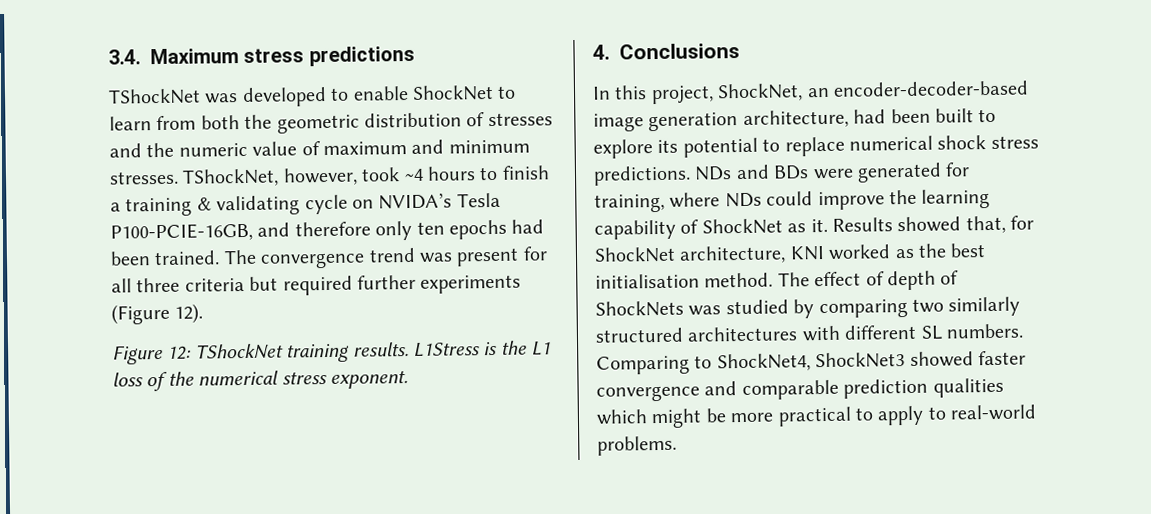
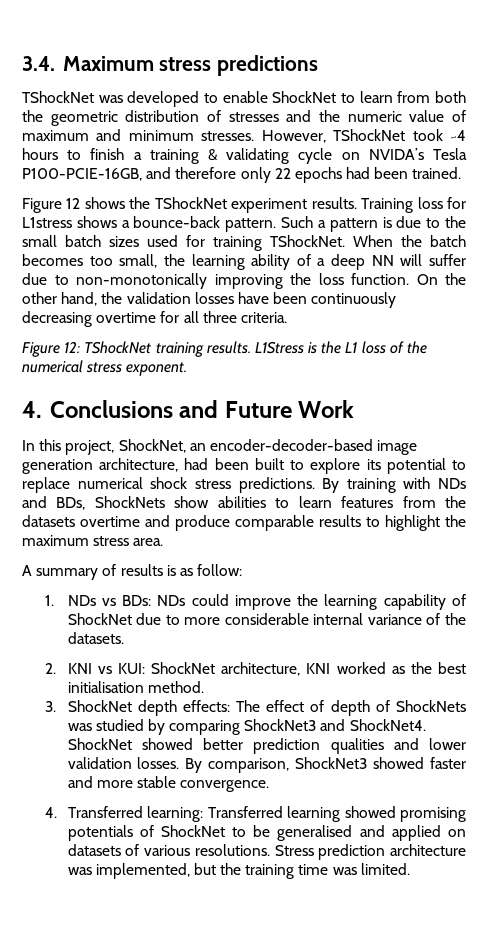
[182,167,358,187] TShockNet, however, -> [261,129,406,143] However, TShockNet
[416,221,445,235] ten -> [274,168,291,179] 22
[223,246,548,269] [111,274,522,296] [111,303,204,325] The convergence trend was present for all three criteria but required further experiments (Figure 12). -> [22,197,467,213] [22,216,466,232] [22,235,466,251] [22,254,466,270] [22,273,466,289] [22,292,397,308] [22,311,287,327] // Figure 12 shows the TShockNet experiment results. Training loss for L1stress shows a bounce-back pattern. Such a pattern is due to the small batch sizes used for training TShockNet. When the batch becomes too small, the learning ability of a deep NN will suffer due to non-monotonically improving the loss function. On the other hand, the validation losses have been continuously decreasing overtime for all three criteria.
(740, 51) none -> [179,400,355,418] and Future Work
[694,162,971,183] [594,192,721,213] NDs and BDs were generated for training, where -> [322,477,466,493] [22,496,467,510] [22,515,466,531] [22,535,164,546] [22,564,243,580] [44,595,152,606] By training with NDs and BDs, ShockNets show abilities to learn features from the datasets overtime and produce comparable results to highlight the maximum stress area. // A summary of results is as follow: // 1. NDs vs BDs:
[787,215,1035,234] as it. Results showed that, for -> [136,613,466,625] [67,632,124,644] [44,663,145,674] due to more considerable internal variance of the datasets. // 2. KNI vs KUI:
(774, 280) none -> [44,700,230,716] // 3. ShockNet depth effects:
[912,296,1021,317] [595,323,1024,343] [596,350,1026,375] [596,377,1004,402] [596,404,1037,429] [597,435,677,456] two similarly structured architectures with different SL numbers. Comparing to ShockNet4, ShockNet3 showed faster convergence and comparable prediction qualities which might be more practical to apply to real-world problems. -> [244,719,426,731] [67,738,466,754] [67,757,467,773] [67,776,270,792] [44,806,466,822] [67,825,466,841] [67,844,466,860] [67,863,410,879] ShockNet3 and ShockNet4. ShockNet showed better prediction qualities and lower validation losses. By comparison, ShockNet3 showed faster and more stable convergence. // 4. Transferred learning: Transferred learning showed promising potentials of ShockNet to be generalised and applied on datasets of various resolutions. Stress prediction architecture was implemented, but the training time was limited.

